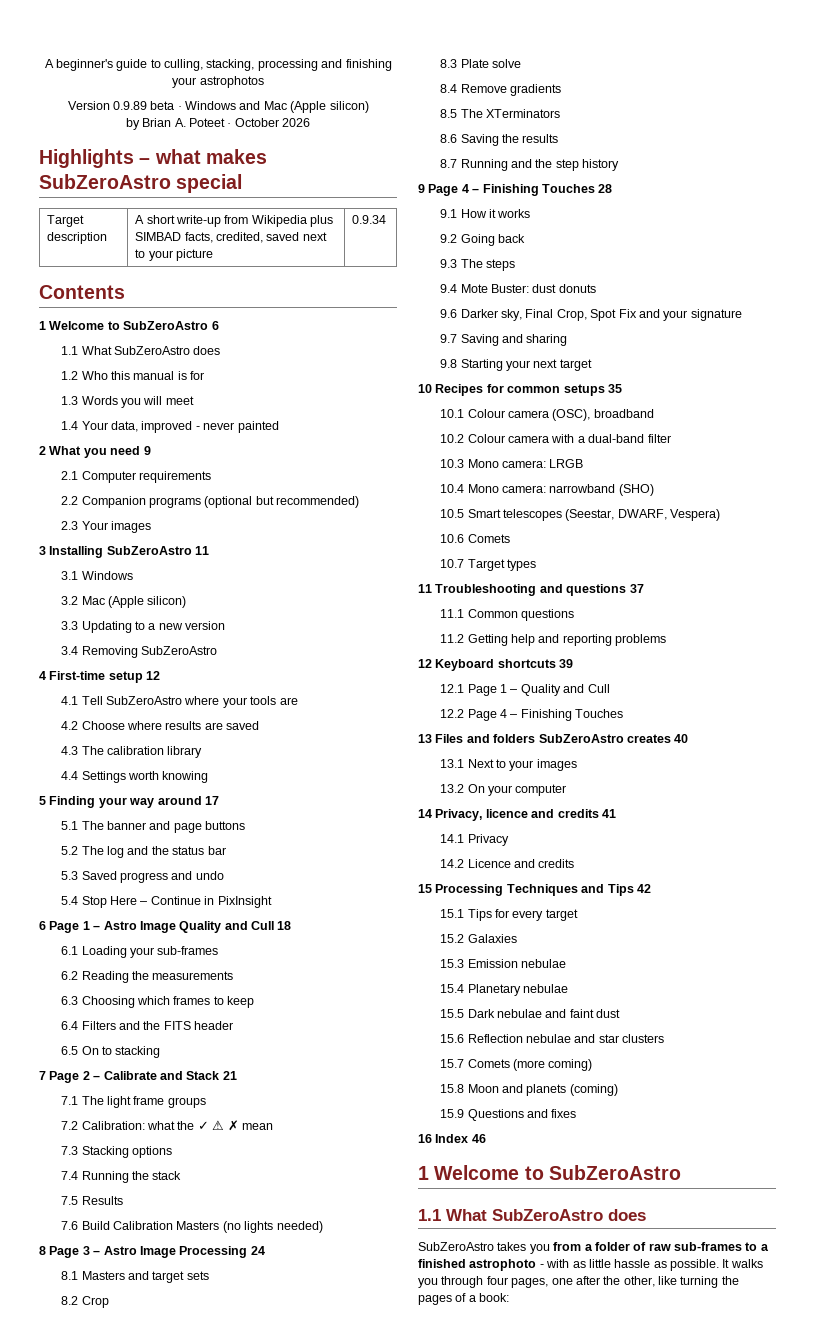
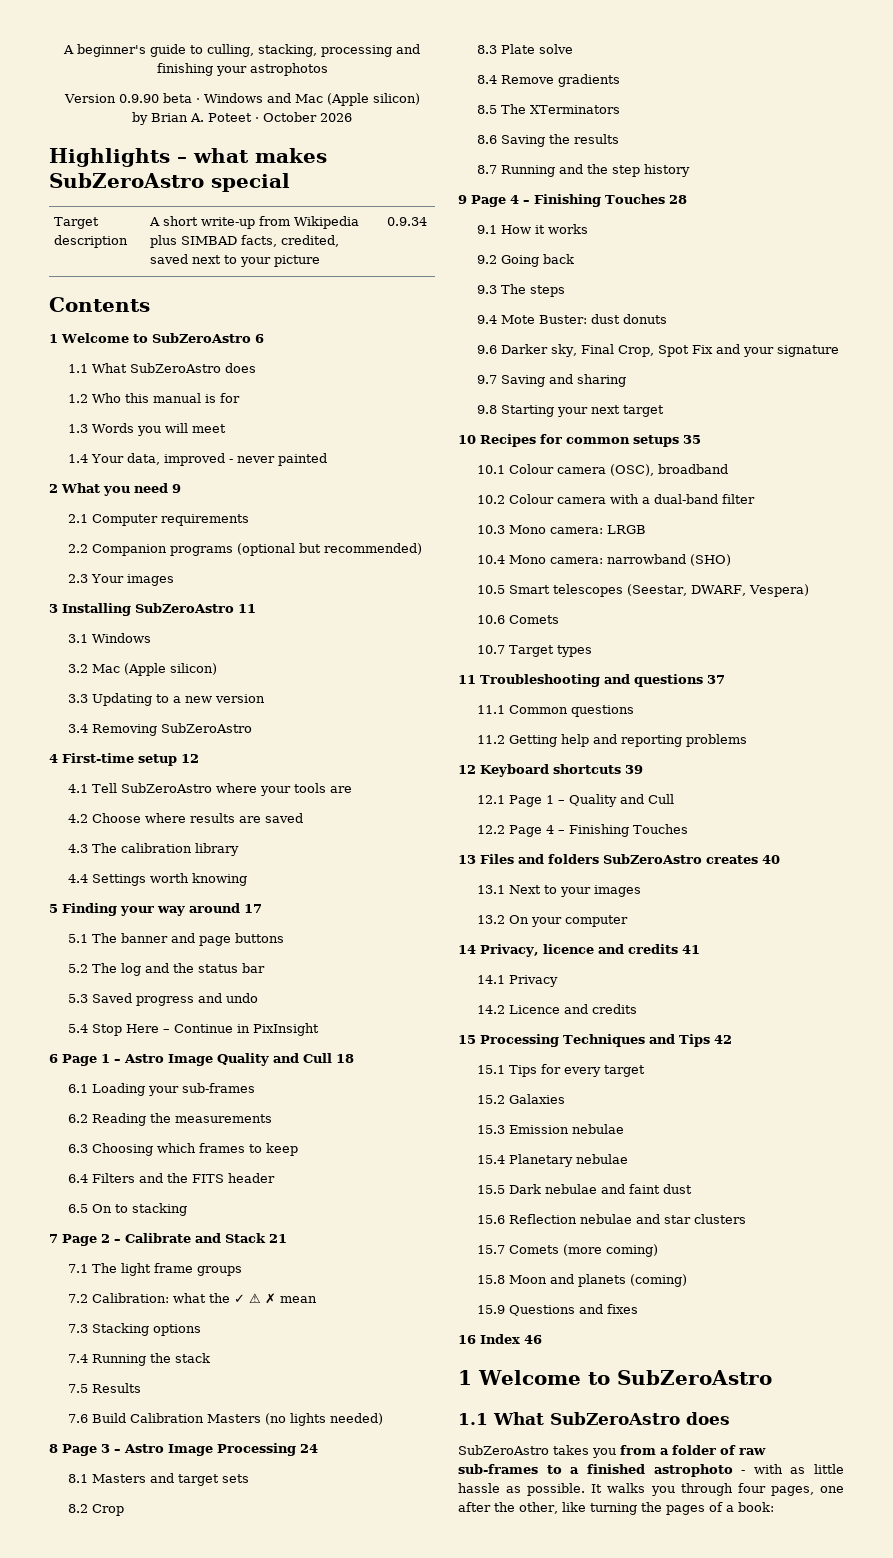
[112,101,147,110] 0.9.89 -> [118,94,159,103] 0.9.90

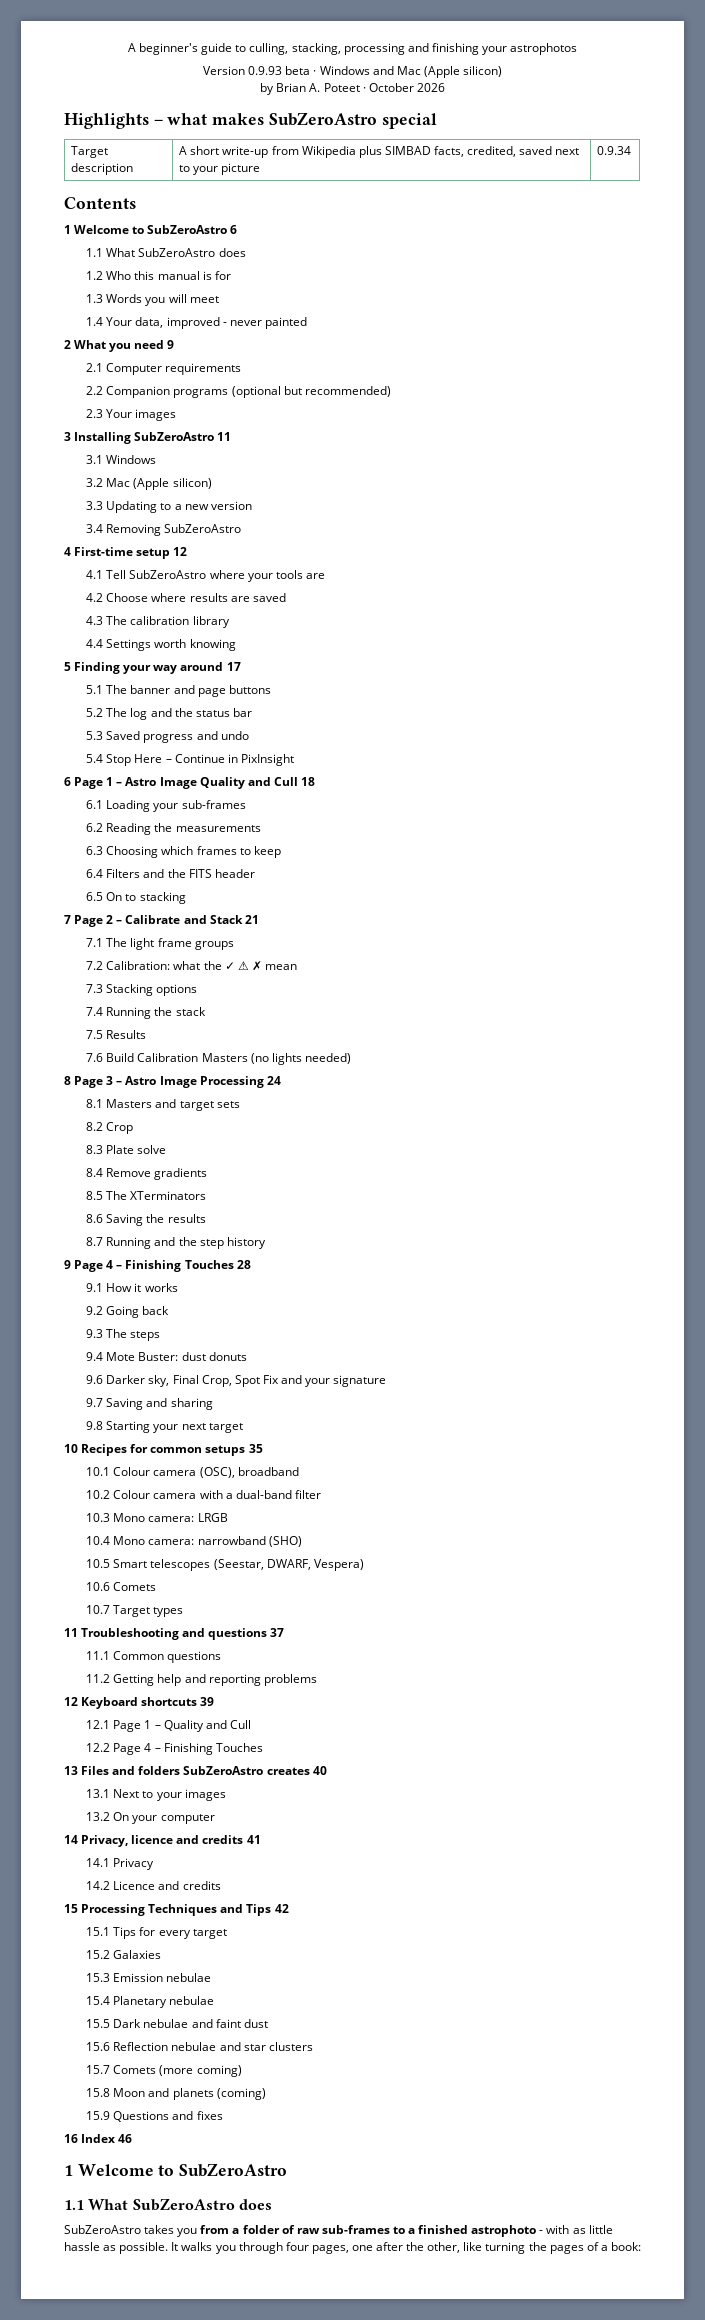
[118,94,159,103] 0.9.90 -> [248,66,283,75] 0.9.93

